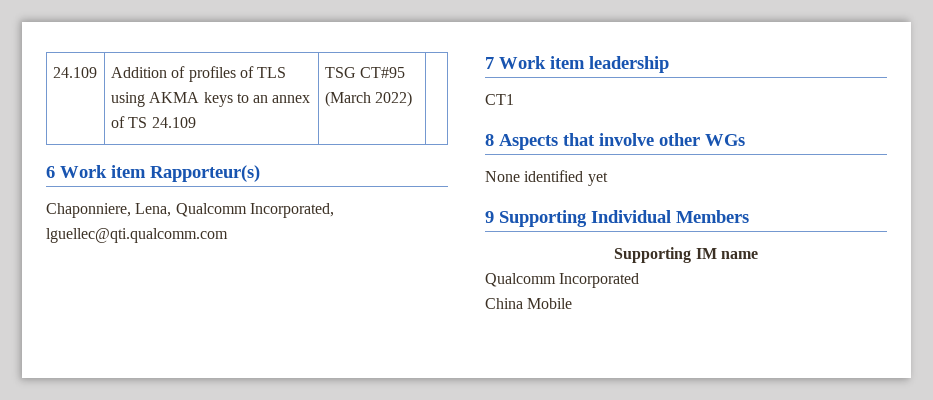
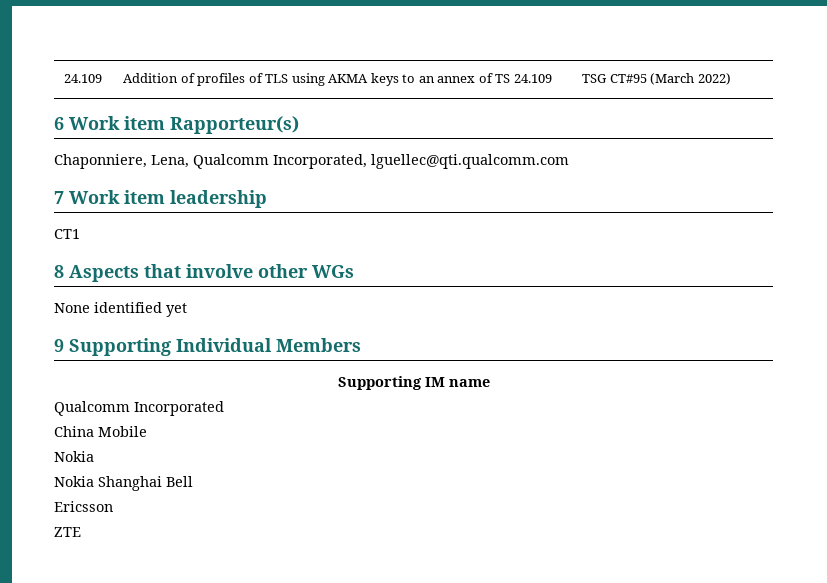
(573, 303) none -> [54,451,94,462] [54,476,193,491] [54,501,113,512] [54,527,81,537] // Nokia // Nokia Shanghai Bell // Ericsson // ZTE

